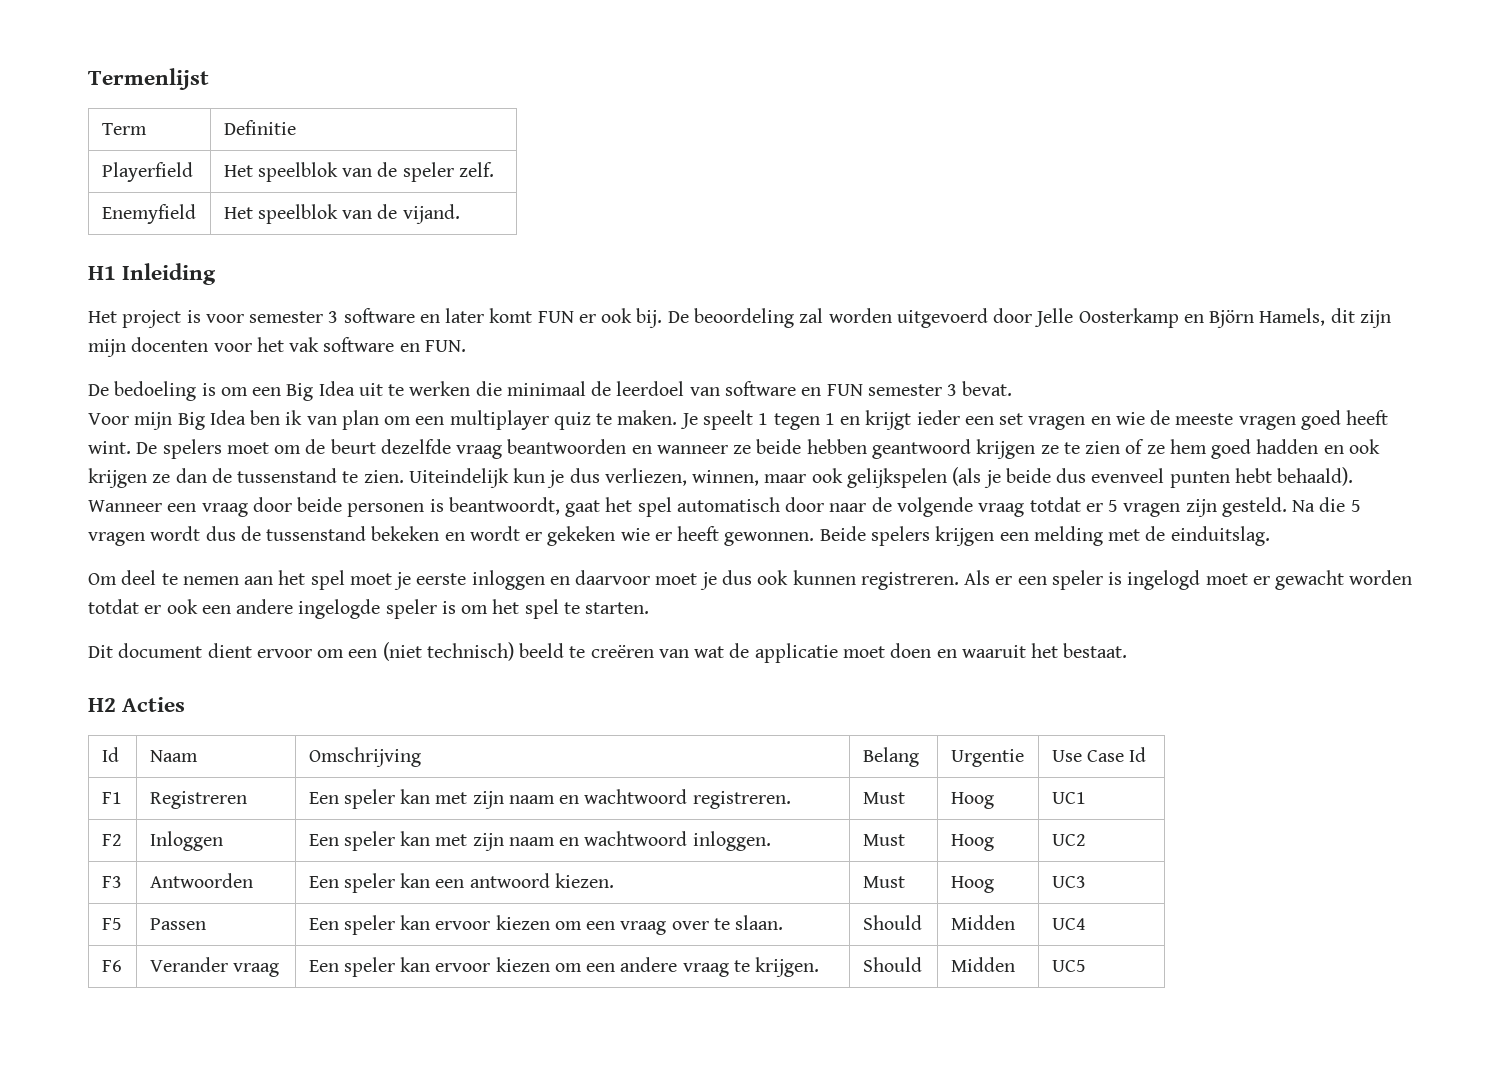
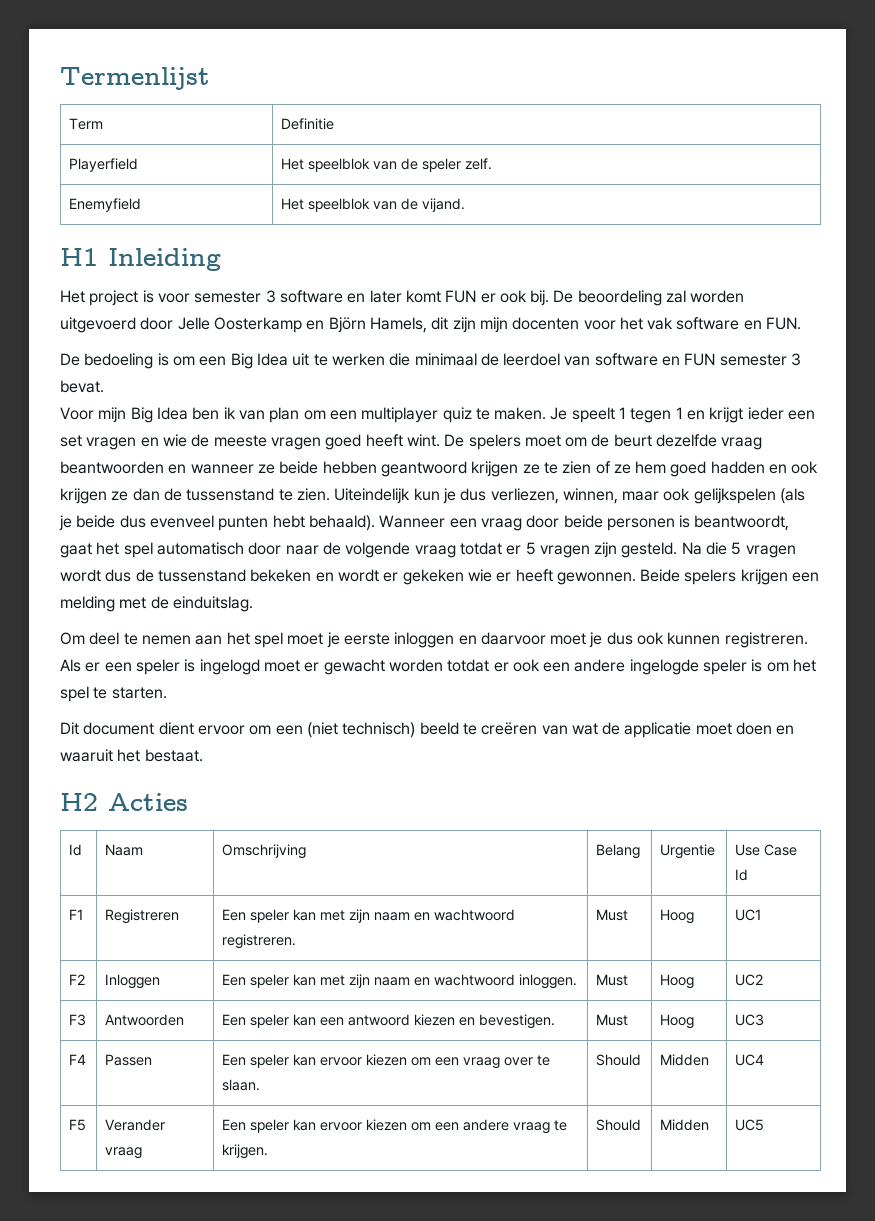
[554,873,614,888] kiezen. -> [414,1014,556,1029] kiezen en bevestigen.
[101,918,122,930] F5 -> [69,1054,87,1065] F4
[101,960,122,972] F6 -> [69,1119,87,1131] F5

